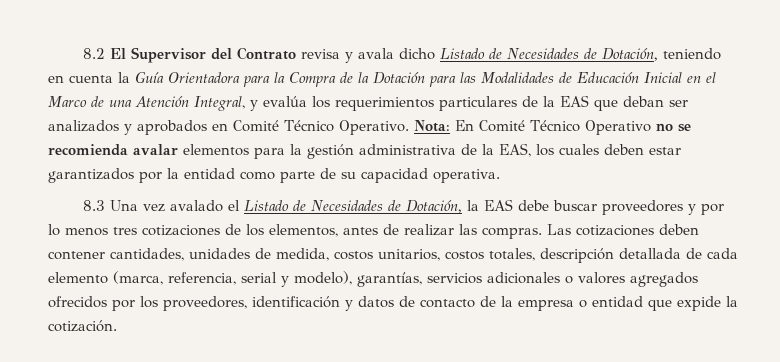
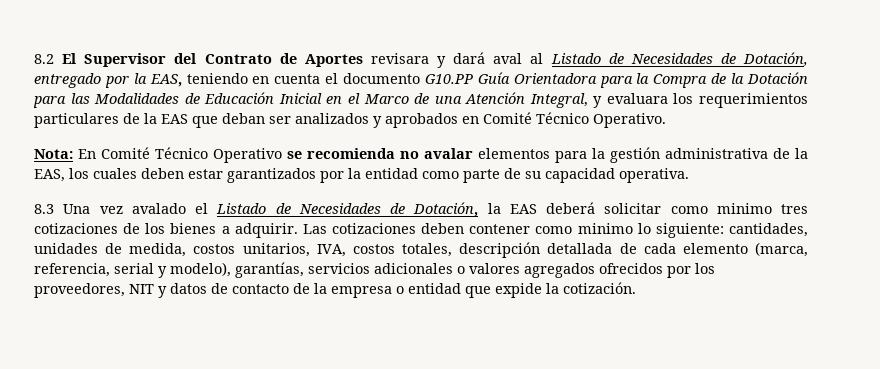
[300,48,721,63] [48,72,130,83] revisa y avala dicho Listado de Necesidades de Dotación, teniendo en cuenta la -> [279,52,808,68] [34,73,473,88] de Aportes revisara y dará aval al Listado de Necesidades de Dotación, entregado por la EAS, teniendo en cuenta el documento G10.PP
[263,96,307,107] evalúa -> [606,93,668,104] evaluara
(409, 127) none -> (666, 120) //
[656,123,673,131] no -> (282, 155) none
(128, 150) none -> [400,151,419,159] no
[517,200,724,215] [48,224,699,239] [48,251,105,260] debe buscar proveedores y por lo menos tres cotizaciones de los elementos, antes de realizar las compras. Las cotizaciones deben contener -> [546,202,808,214] [34,223,724,238] deberá solicitar como minimo tres cotizaciones de los bienes a adquirir. Las cotizaciones deben contener como minimo lo siguiente:
(440, 255) none -> [316,244,346,257] IVA,
[252,296,340,308] identificación -> [129,284,154,294] NIT

